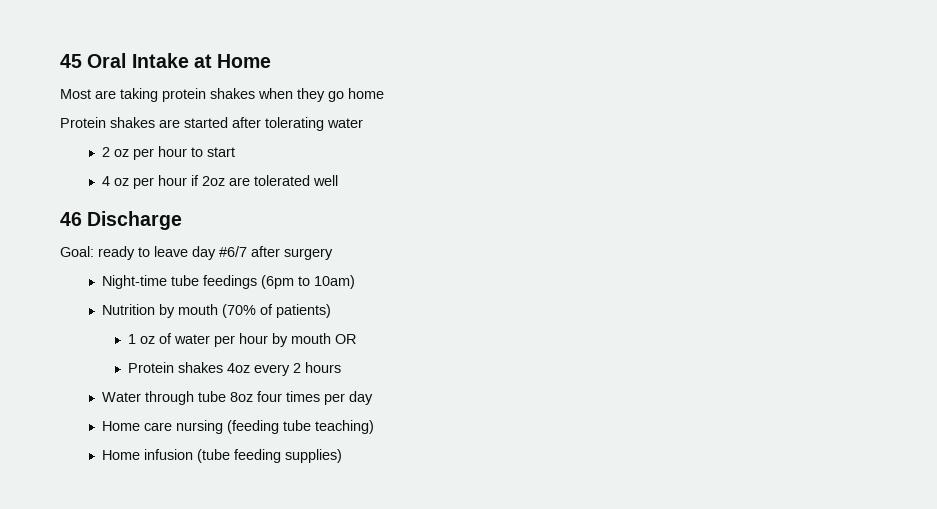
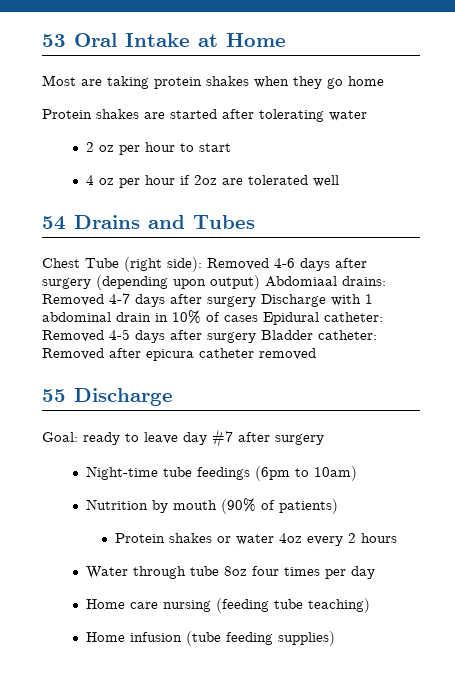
[60,54,82,68] 45 -> [42,34,66,47] 53
[60,212,82,226] 46 -> [42,215,255,230] [42,257,367,272] [42,275,386,290] [42,293,373,307] [42,310,383,325] [42,329,377,343] [42,348,316,361] [42,389,66,402] 54 Drains and Tubes // Chest Tube (right side): Removed 4-6 days after surgery (depending upon output) Abdomiaal drains: Removed 4-7 days after surgery Discharge with 1 abdominal drain in 10% of cases Epidural catheter: Removed 4-5 days after surgery Bladder catheter: Removed after epicura catheter removed // 55
[219,246,247,257] #6/7 -> [212,429,233,448] #7
[222,304,257,318] (70% -> [221,498,257,514] (90%
[128,333,357,347] [128,362,224,373] // 1 oz of water per hour by mouth OR // Protein shakes -> [114,533,274,545] // Protein shakes or water

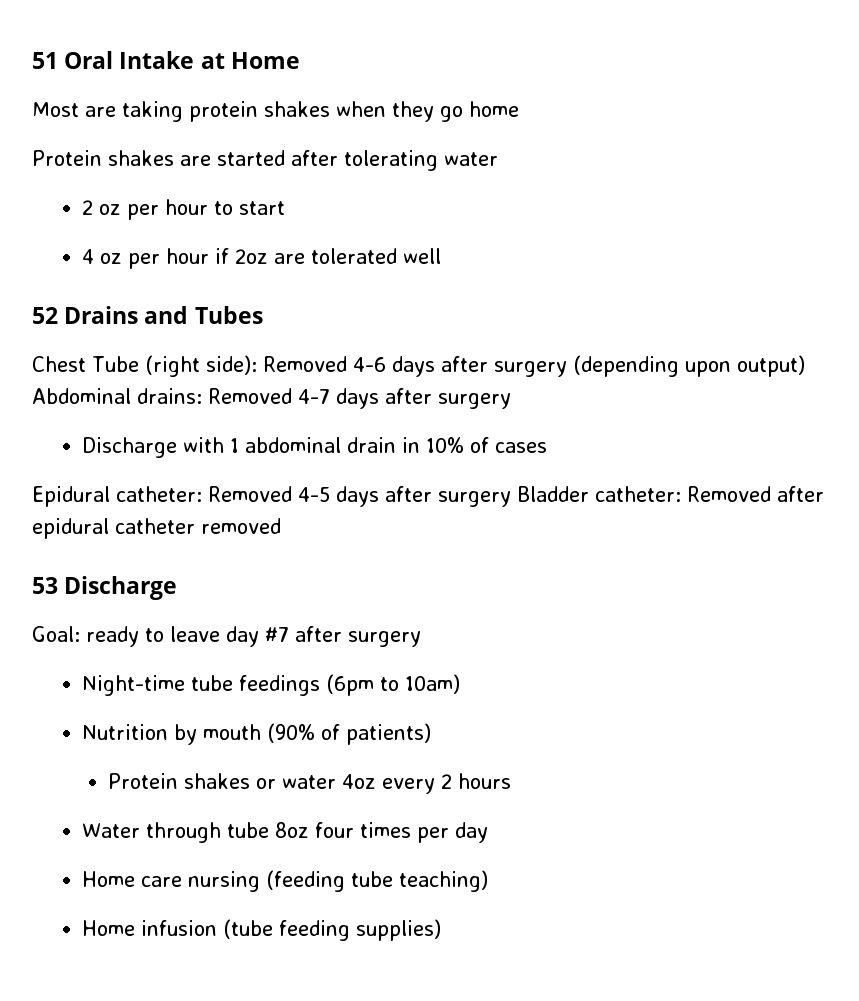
[42,34,66,47] 53 -> [32,52,58,69] 51
[42,216,66,230] 54 -> [32,307,58,324] 52
[265,276,337,287] Abdomiaal -> [32,388,131,404] Abdominal
(256, 301) none -> (511, 401) //
(258, 318) none -> (548, 447) //
[146,349,194,361] epicura -> [32,518,109,539] epidural
[42,389,66,402] 55 -> [32,577,58,594] 53

